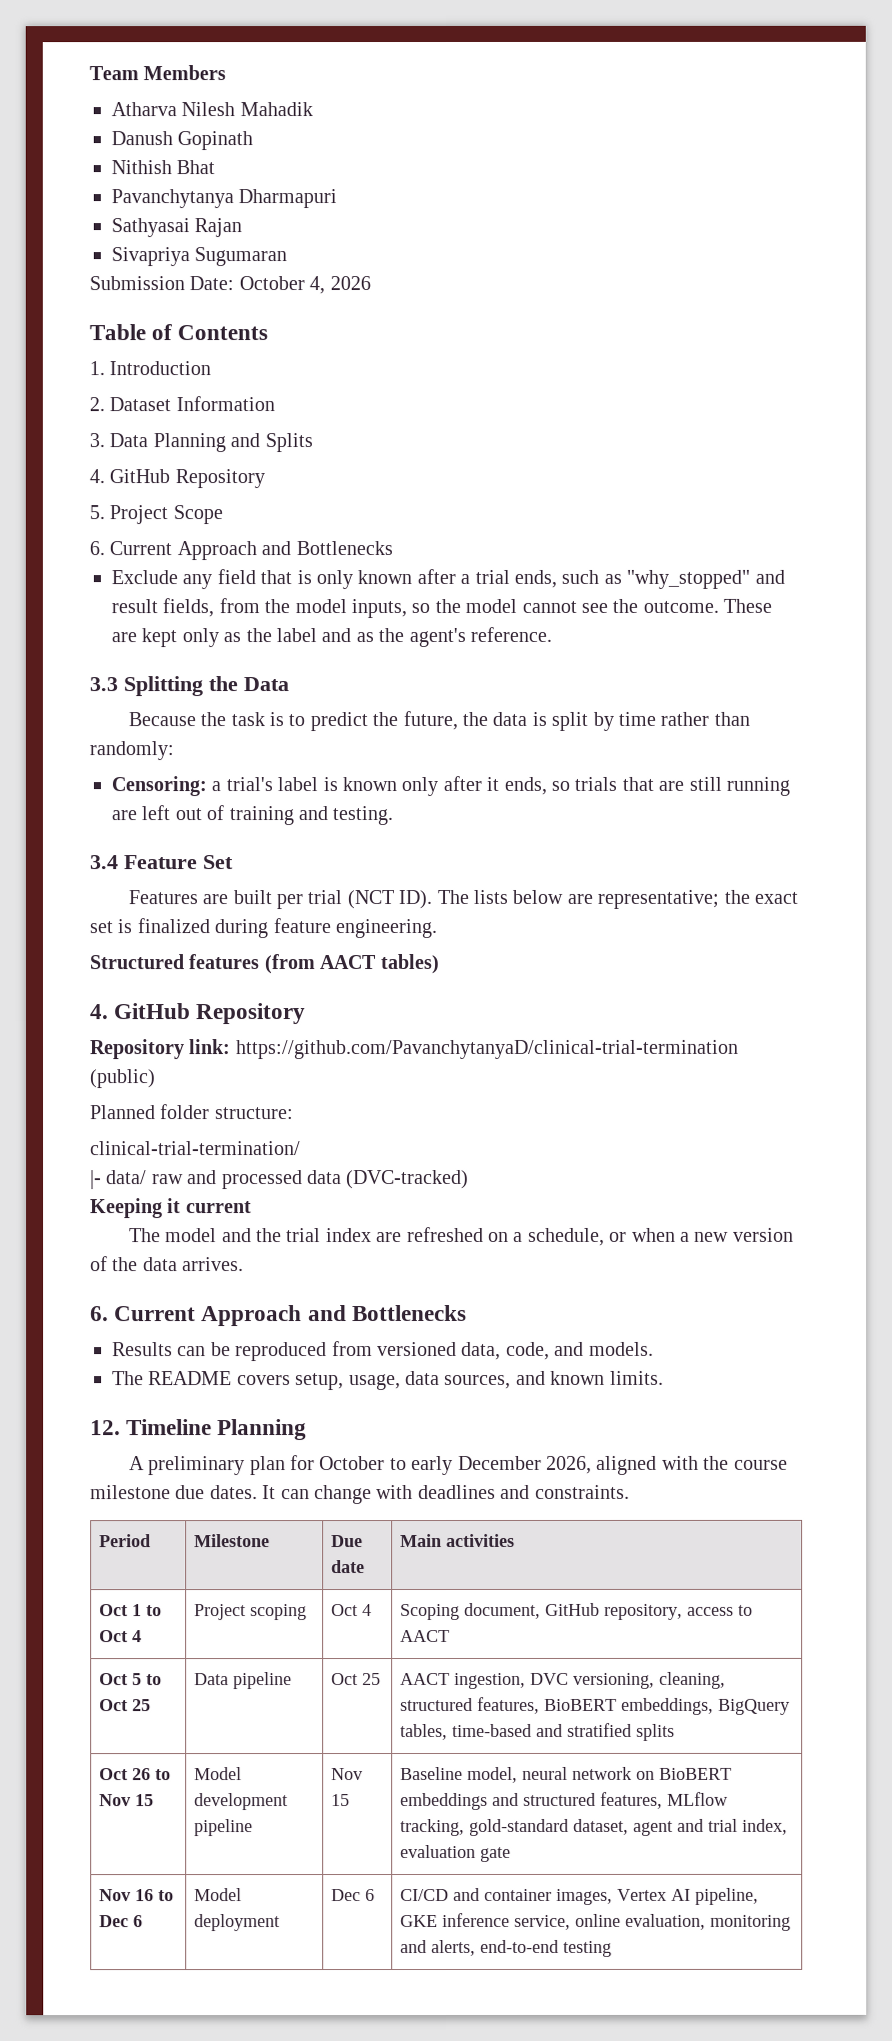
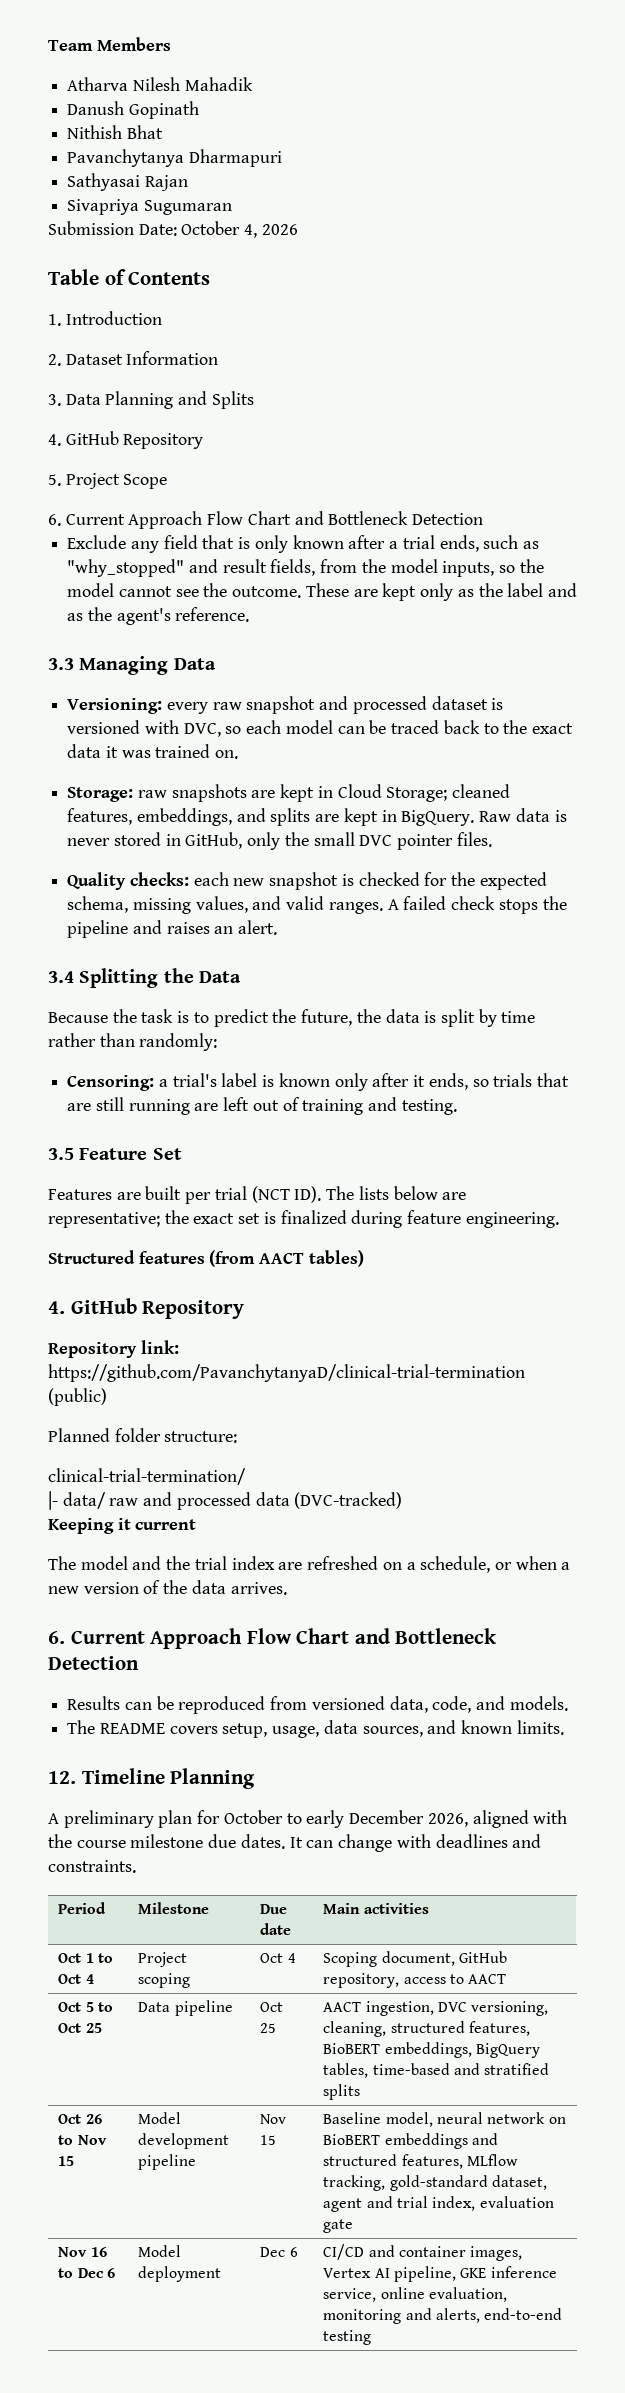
[261,541,393,556] and Bottlenecks -> [207,511,484,525] Flow Chart and Bottleneck Detection
(118, 684) none -> [79,656,216,675] [67,696,504,714] [67,720,573,737] [67,744,239,759] [67,784,511,802] [67,808,567,826] [67,832,492,850] [67,872,547,890] [67,896,567,914] [67,920,278,938] [48,971,74,983] Managing Data // Versioning: every raw snapshot and processed dataset is versioned with DVC, so each model can be traced back to the exact data it was trained on. // Storage: raw snapshots are kept in Cloud Storage; cleaned features, embeddings, and splits are kept in BigQuery. Raw data is never stored in GitHub, only the small DVC pointer files. // Quality checks: each new snapshot is checked for the expected schema, missing values, and valid ranges. A failed check stops the pipeline and raises an alert. // 3.4
[89,855,118,870] 3.4 -> [48,1148,74,1160] 3.5
[307,1304,467,1322] and Bottlenecks -> [246,1628,498,1644] [48,1656,139,1670] Flow Chart and Bottleneck Detection

